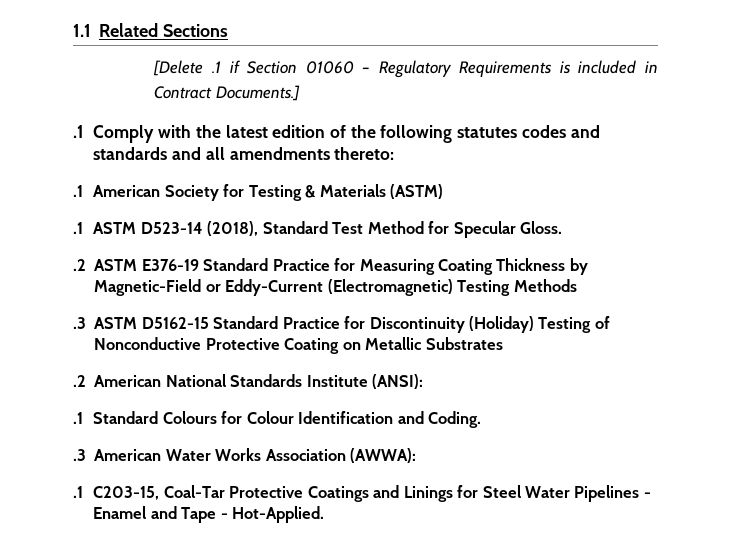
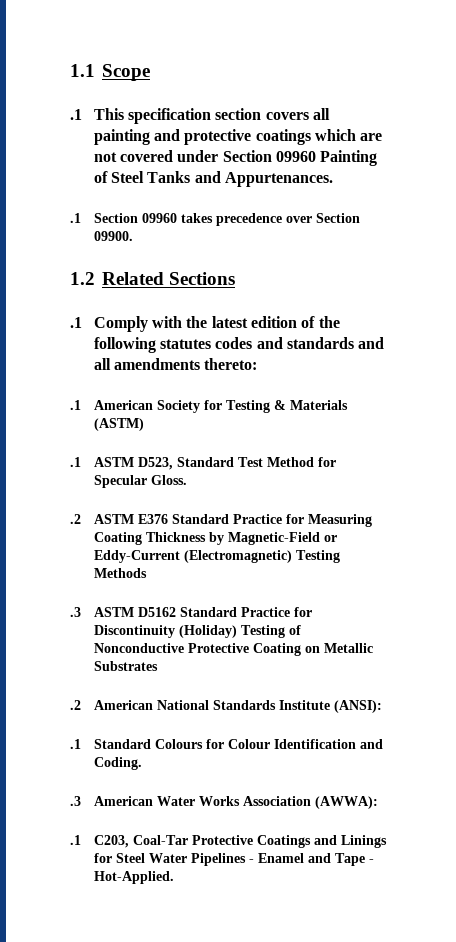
[99,23,229,37] [153,60,658,78] [154,85,300,101] Related Sections // [Delete .1 if Section 01060 – Regulatory Requirements is included in Contract Documents.] -> [102,64,150,81] [70,108,330,124] [93,129,383,145] [93,150,378,166] [93,171,333,187] [70,213,360,226] [93,231,133,241] [70,272,236,285] Scope // .1 This specification section covers all painting and protective coatings which are not covered under Section 09960 Painting of Steel Tanks and Appurtenances. // .1 Section 09960 takes precedence over Section 09900. // 1.2 Related Sections
[140,221,259,236] D523-14 (2018), -> [137,457,173,470] D523,
[141,259,199,271] E376-19 -> [137,514,168,524] E376
[141,317,209,329] D5162-15 -> [137,607,176,617] D5162
[93,486,160,500] C203-15, -> [93,835,129,848] C203,

